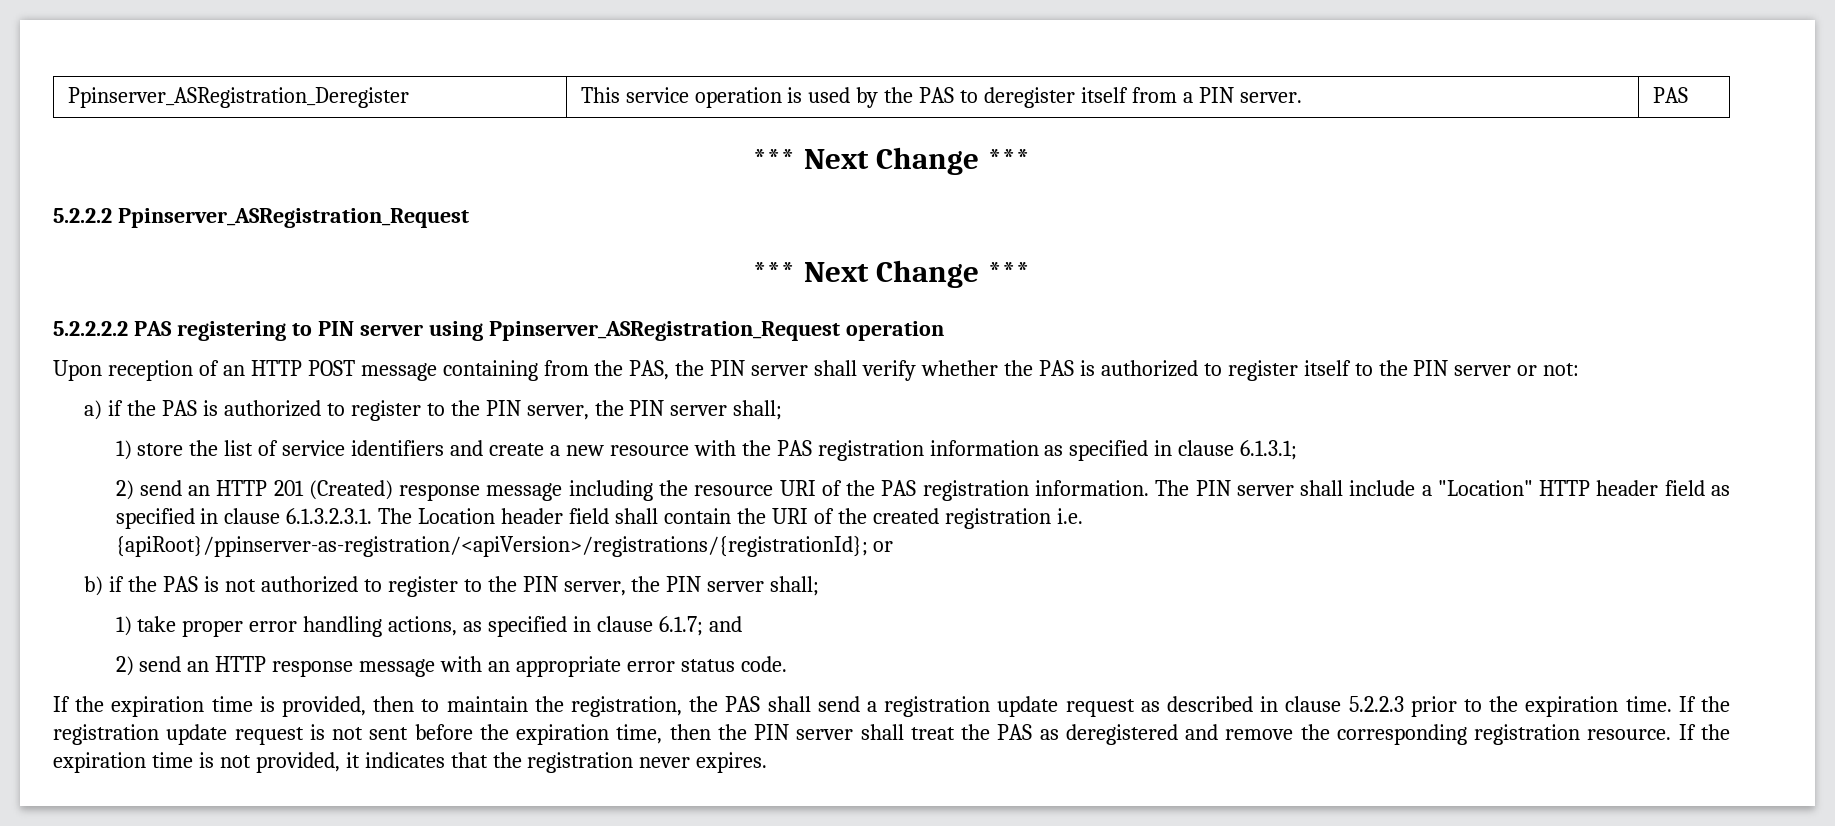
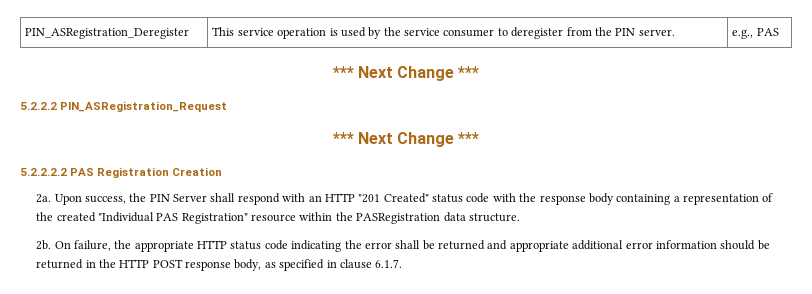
[67,87,409,108] Ppinserver_ASRegistration_Deregister -> [25,28,190,39] PIN_ASRegistration_Deregister
[919,87,1193,108] PAS to deregister itself from a -> [404,27,612,39] service consumer to deregister from the
(1302, 97) none -> [732,29,754,39] e.g.,
[117,208,469,228] Ppinserver_ASRegistration_Request -> [60,101,228,112] PIN_ASRegistration_Request
[176,321,944,341] [53,360,1580,381] [84,400,783,421] [115,440,1298,461] [115,480,1731,501] [115,508,1083,529] [115,536,894,557] [84,576,820,597] [115,616,742,637] [115,656,787,677] [53,696,1731,717] [53,724,1731,745] [53,752,768,773] registering to PIN server using Ppinserver_ASRegistration_Request operation // Upon reception of an HTTP POST message containing from the PAS, the PIN server shall verify whether the PAS is authorized to register itself to the PIN server or not: // a) if the PAS is authorized to register to the PIN server, the PIN server shall; // 1) store the list of service identifiers and create a new resource with the PAS registration information as specified in clause 6.1.3.1; // 2) send an HTTP 201 (Created) response message including the resource URI of the PAS registration information. The PIN server shall include a "Location" HTTP header field as specified in clause 6.1.3.2.3.1. The Location header field shall contain the URI of the created registration i.e. {apiRoot}/ppinserver-as-registration/<apiVersion>/registrations/{registrationId}; or // b) if the PAS is not authorized to register to the PIN server, the PIN server shall; // 1) take proper error handling actions, as specified in clause 6.1.7; and // 2) send an HTTP response message with an appropriate error status code. // If the expiration time is provided, then to maintain the registration, the PAS shall send a registration update request as described in clause 5.2.2.3 prior to the expiration time. If the registration update request is not sent before the expiration time, then the PIN server shall treat the PAS as deregistered and remove the corresponding registration resource. If the expiration time is not provided, it indicates that the registration never expires. -> [97,167,223,178] [36,193,774,205] [36,212,520,224] [36,240,770,252] [36,259,403,271] Registration Creation // 2a. Upon success, the PIN Server shall respond with an HTTP "201 Created" status code with the response body containing a representation of the created "Individual PAS Registration" resource within the PASRegistration data structure. // 2b. On failure, the appropriate HTTP status code indicating the error shall be returned and appropriate additional error information should be returned in the HTTP POST response body, as specified in clause 6.1.7.

